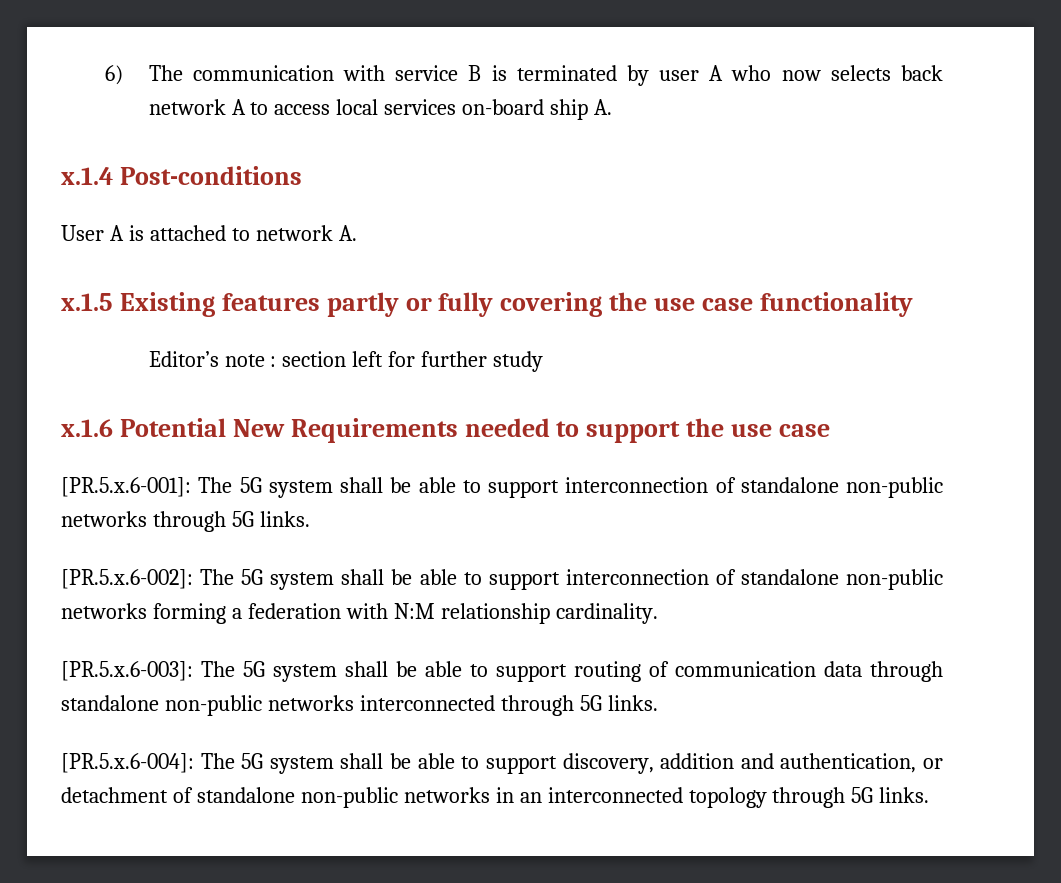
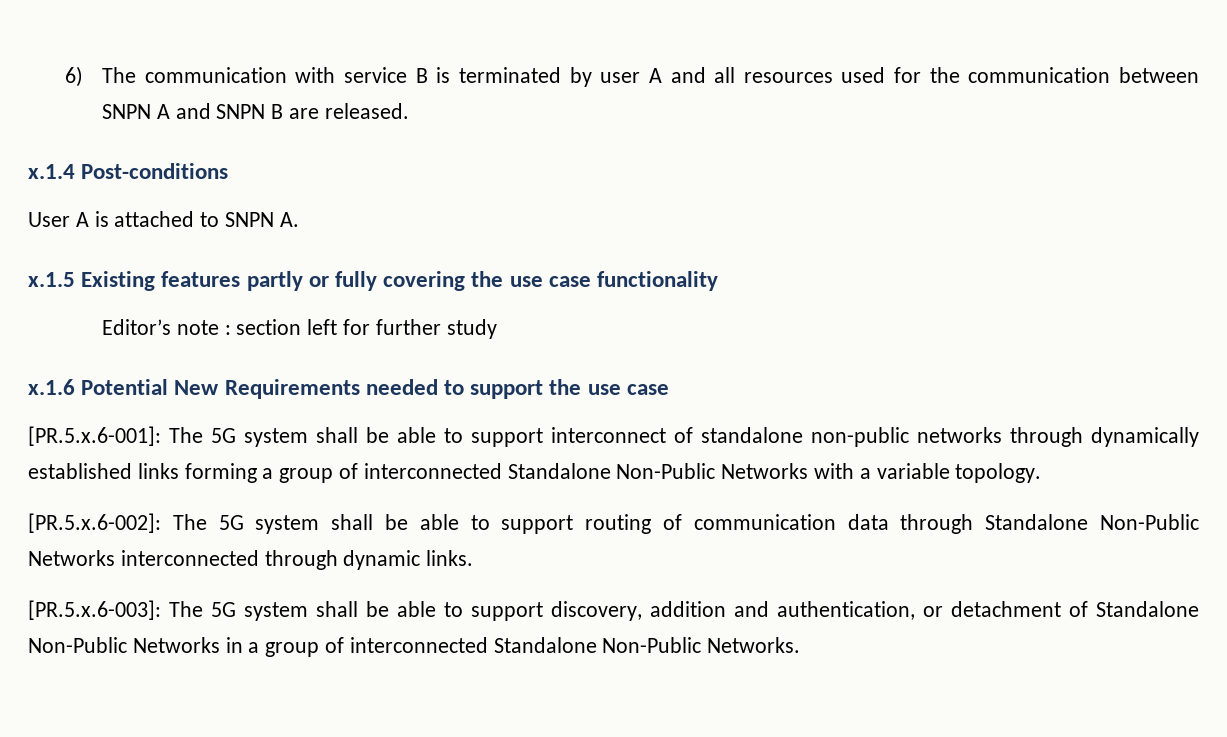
[731,65,944,81] [148,99,613,120] who now selects back network A to access local services on-board ship A. -> [670,67,1199,83] [102,103,409,119] and all resources used for the communication between SNPN A and SNPN B are released.
[255,225,333,241] network -> [225,212,275,227] SNPN
[565,477,709,493] interconnection -> [551,427,666,443] interconnect
[231,511,310,527] 5G links. -> [1091,427,1199,447] [28,463,1042,483] dynamically established links forming a group of interconnected Standalone Non-Public Networks with a variable topology.
[565,569,943,590] [61,603,658,624] [61,661,567,682] interconnection of standalone non-public networks forming a federation with N:M relationship cardinality. // [PR.5.x.6-003]: The 5G system shall be able to support -> (574, 524) none
[61,695,354,716] standalone non-public networks -> [985,514,1199,530] [28,550,115,566] Standalone Non-Public Networks
[579,695,658,711] [61,753,194,773] 5G links. // [PR.5.x.6-004]: -> [343,550,474,570] [28,600,161,620] dynamic links. // [PR.5.x.6-003]:
[196,787,930,808] standalone non-public networks in an interconnected topology through 5G links. -> [1096,601,1199,617] [28,637,801,657] Standalone Non-Public Networks in a group of interconnected Standalone Non-Public Networks.

